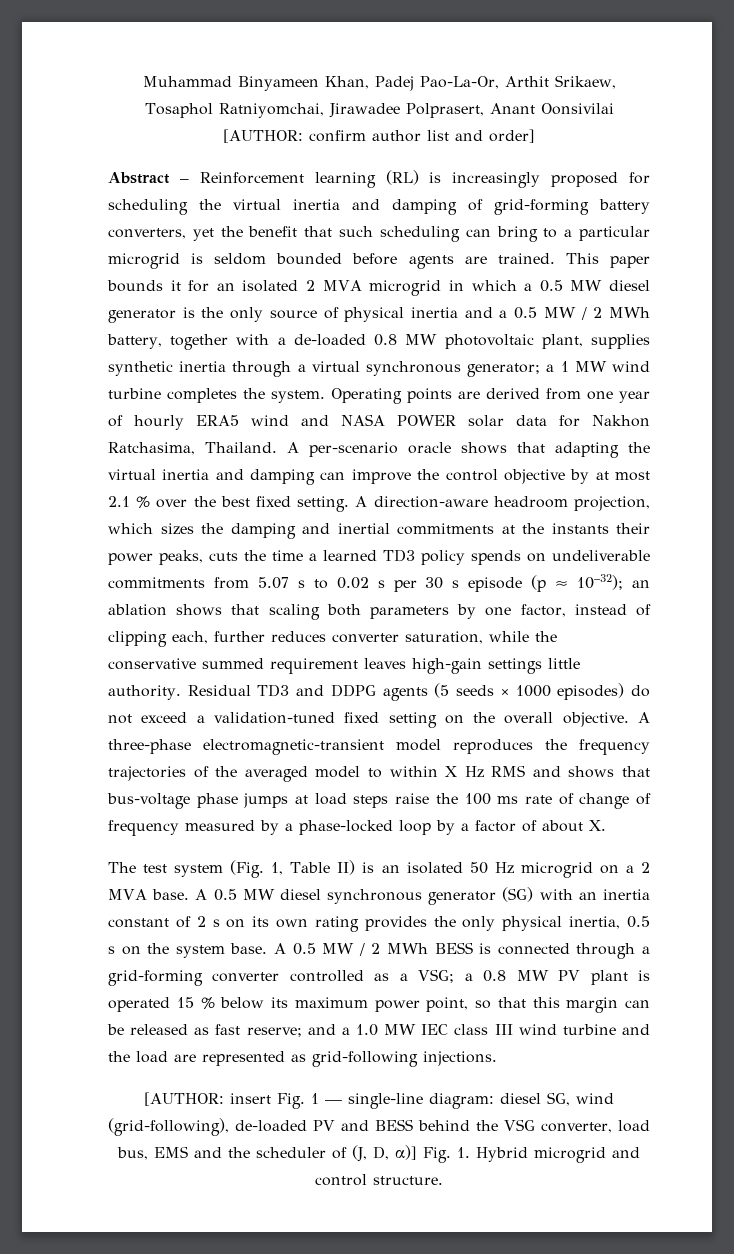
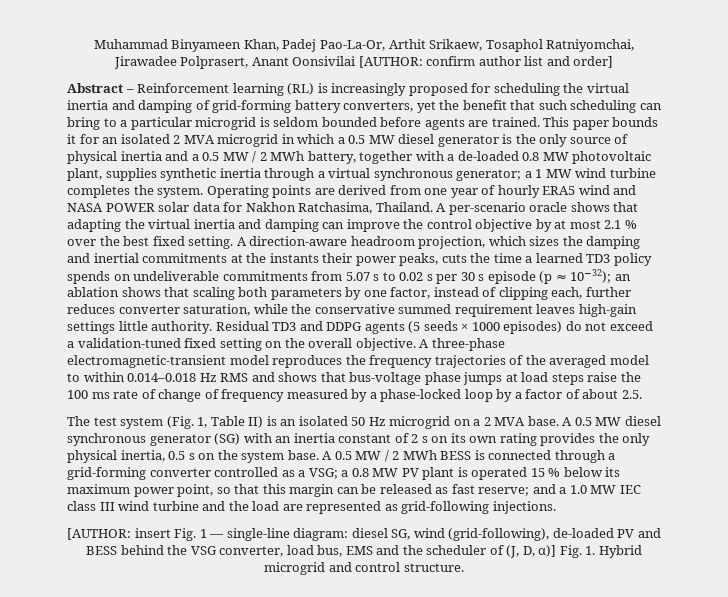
[445,766,458,777] X -> [127,373,197,382] 0.014–0.018
[589,820,606,831] X. -> [621,390,642,399] 2.5.

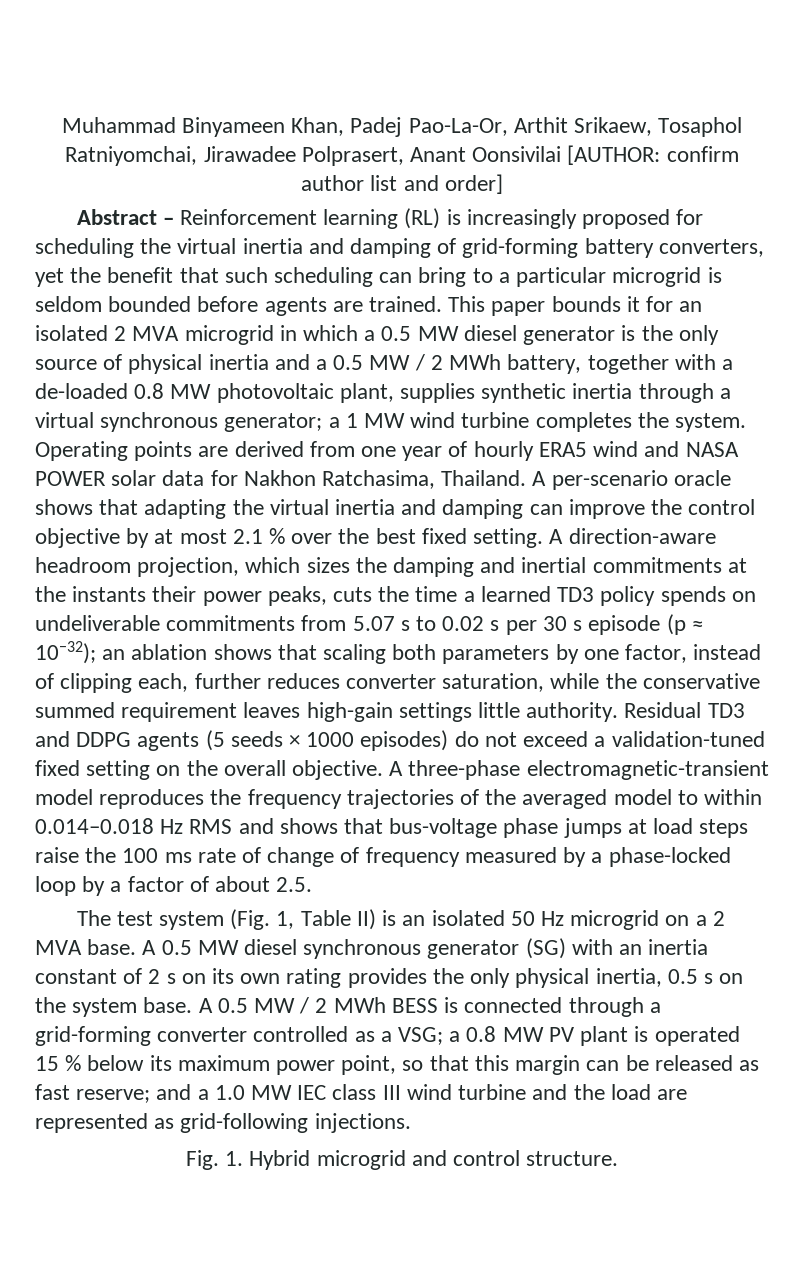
[67,528,661,541] [86,545,557,558] [AUTHOR: insert Fig. 1 — single-line diagram: diesel SG, wind (grid-following), de-loaded PV and BESS behind the VSG converter, load bus, EMS and the scheduler of (J, D, α)] -> (411, 1123) none

